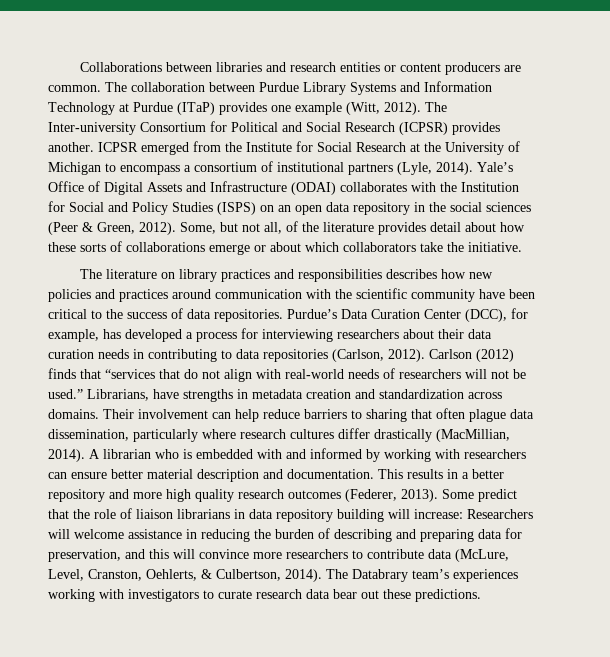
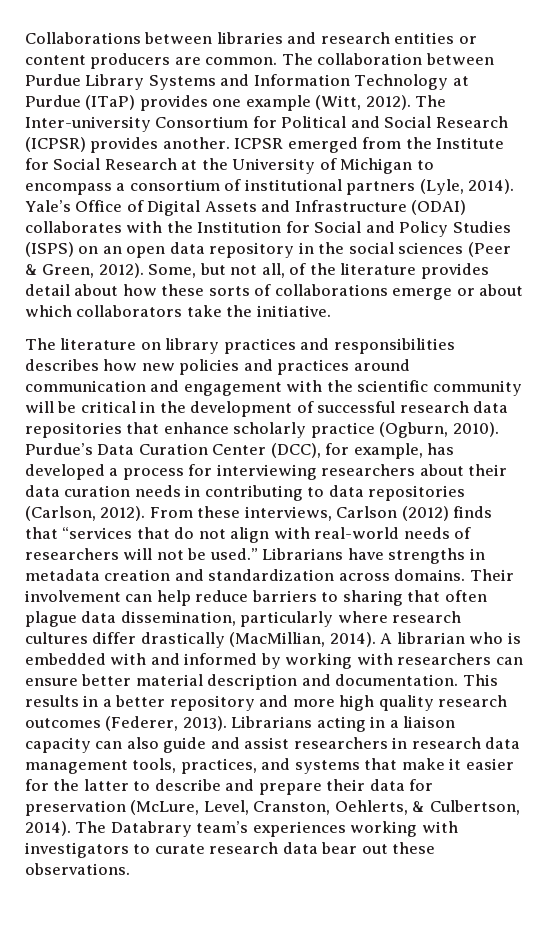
(302, 294) none -> [150,380,282,396] and engagement
[479,289,535,299] [48,308,283,322] have been critical to the success of data repositories. -> [25,401,509,417] [25,422,499,438] will be critical in the development of successful research data repositories that enhance scholarly practice (Ogburn, 2010).
(425, 355) none -> [149,506,332,521] From these interviews,
[87,389,149,401] Librarians, -> [262,548,344,560] Librarians
[442,489,517,502] [48,508,533,522] [48,528,522,542] [48,549,452,562] Some predict that the role of liaison librarians in data repository building will increase: Researchers will welcome assistance in reducing the burden of describing and preparing data for preservation, and this will convince more researchers to contribute data -> [231,716,456,732] [25,737,521,753] [25,758,514,774] [25,779,434,795] [25,800,126,816] Librarians acting in a liaison capacity can also guide and assist researchers in research data management tools, practices, and systems that make it easier for the latter to describe and prepare their data for preservation
[415,589,481,602] predictions. -> [25,863,130,875] observations.

